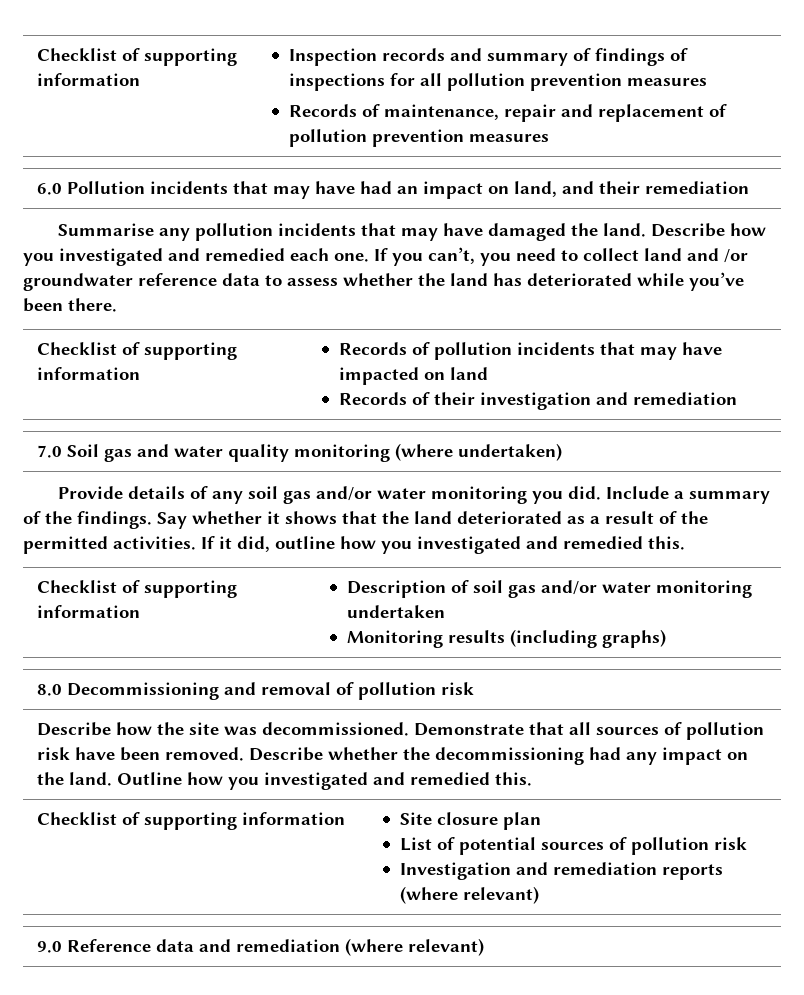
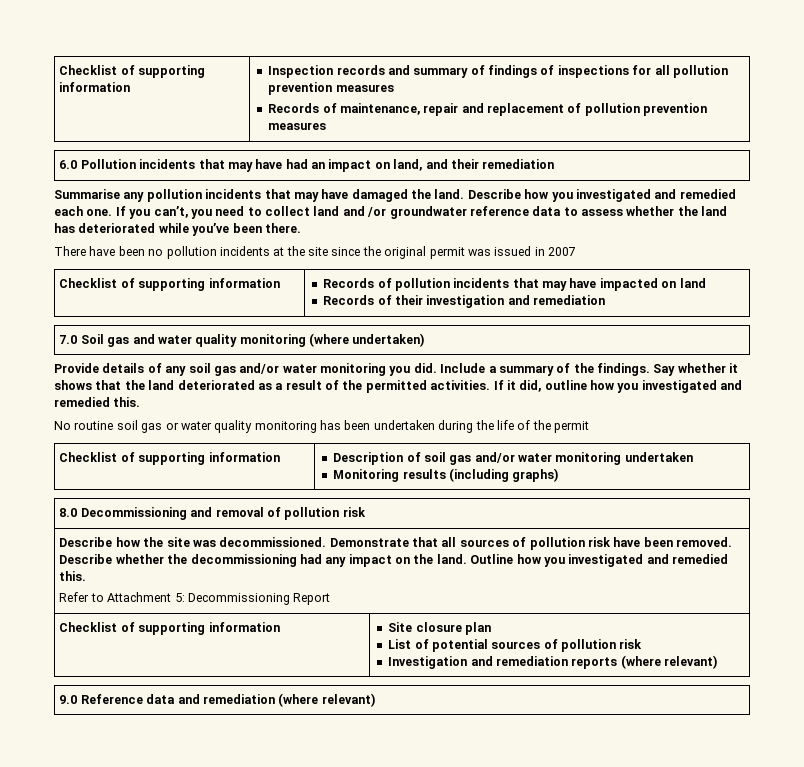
(117, 305) none -> [54,246,576,259] // There have been no pollution incidents at the site since the original permit was issued in 2007
(685, 543) none -> [54,420,589,433] // No routine soil gas or water quality monitoring has been undertaken during the life of the permit
(533, 779) none -> [59,592,331,605] // Refer to Attachment 5: Decommissioning Report

